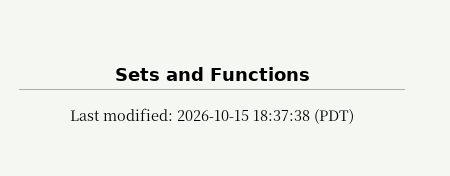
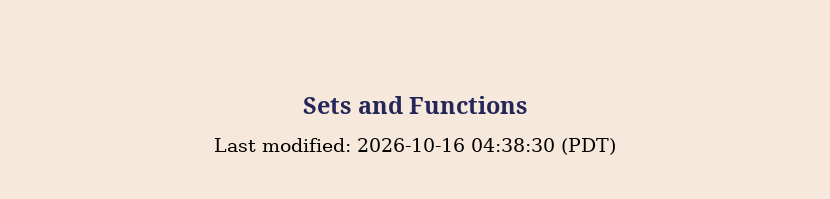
[177,110,310,121] 2026-10-15 18:37:38 -> [357,138,555,152] 2026-10-16 04:38:30

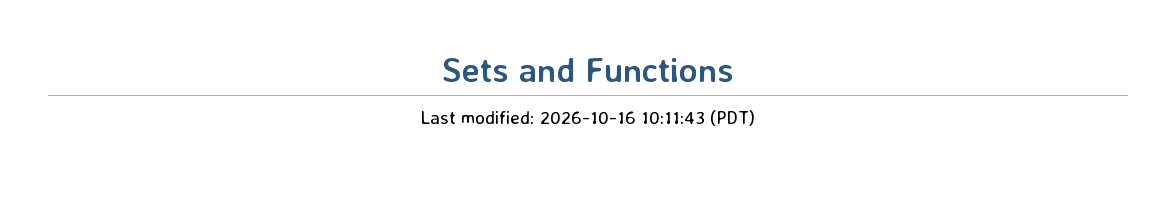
[471,138,555,152] 04:38:30 -> [640,111,705,124] 10:11:43

